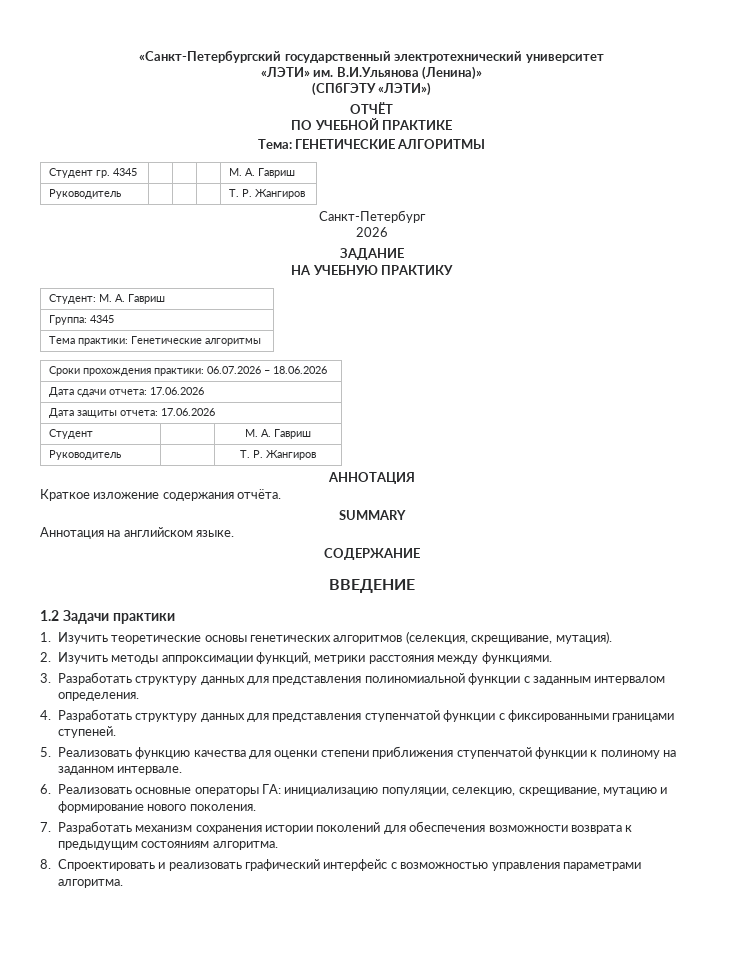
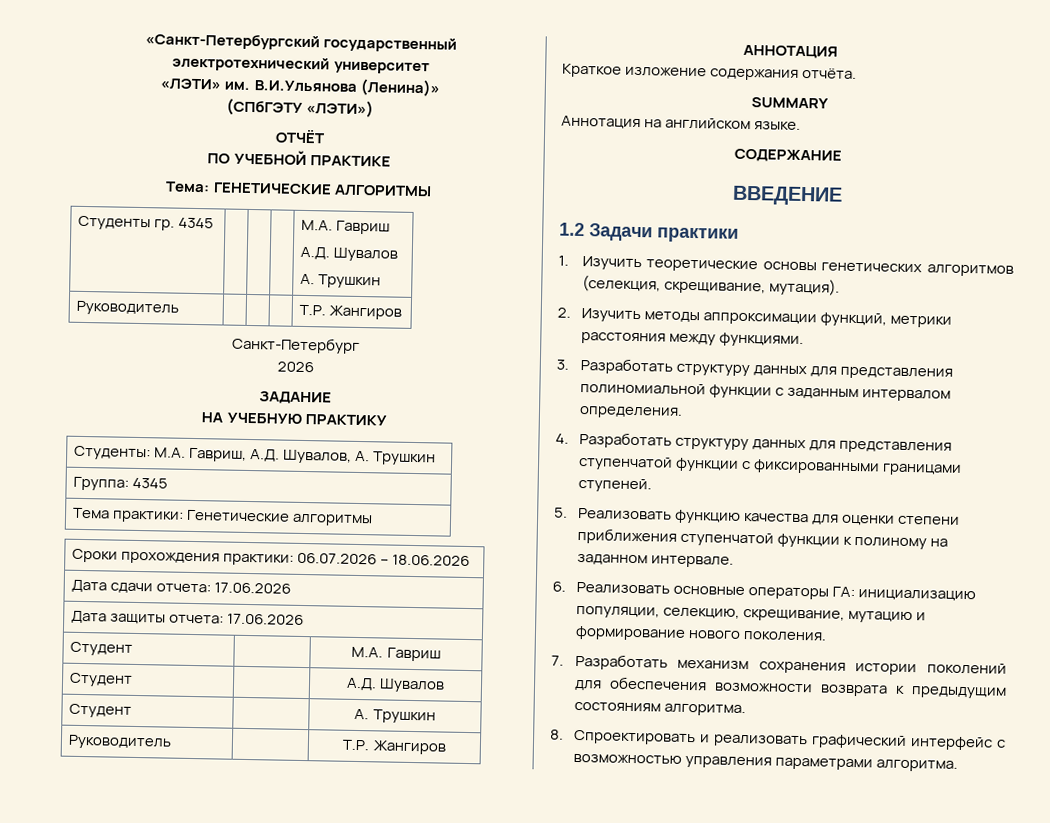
[48,168,93,178] Студент -> [77,215,151,231] Студенты
[228,168,295,178] М. А. Гавриш -> [300,219,390,235] [299,246,398,262] [299,273,381,289] М.А. Гавриш // А.Д. Шувалов // А. Трушкин
[228,189,252,197] Т. Р. -> [298,304,326,316] Т.Р.
[48,294,165,304] Студент: М. А. Гавриш -> [73,445,437,466] Студенты: М.А. Гавриш, А.Д. Шувалов, А. Трушкин
[245,429,311,439] [48,450,121,460] [240,450,263,458] М. А. Гавриш // Руководитель | | Т. Р. -> [351,646,441,662] [68,672,133,687] [345,677,446,693] [68,703,132,718] [354,708,436,724] [67,734,172,750] [342,739,371,751] М.А. Гавриш // Студент | | А.Д. Шувалов // Студент | | А. Трушкин // Руководитель | | Т.Р.

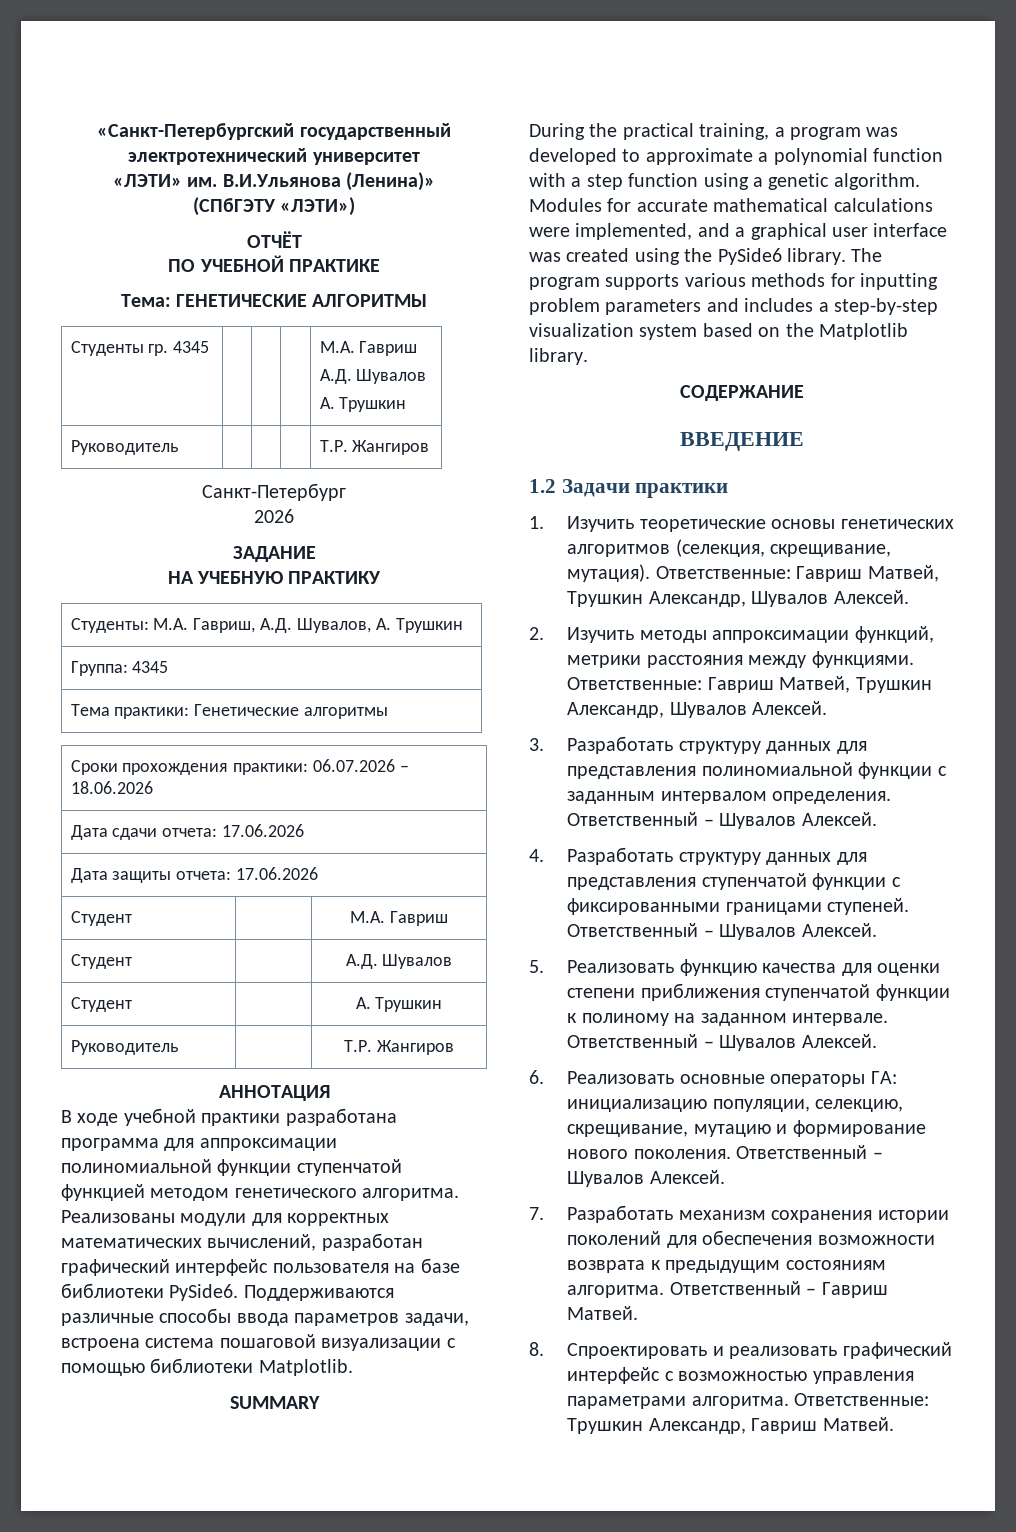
[562,63,858,81] [750,97,829,109] [561,115,802,131] Краткое изложение содержания отчёта. // SUMMARY // Аннотация на английском языке. -> [61,1108,397,1126] [61,1138,337,1151] [61,1159,402,1176] [61,1184,460,1201] [61,1210,390,1226] [61,1233,423,1251] [61,1258,460,1276] [61,1283,394,1301] [61,1308,469,1326] [61,1334,456,1351] [61,1358,353,1376] [229,1396,320,1409] [529,123,899,140] [529,148,943,165] [529,173,920,190] [529,198,933,212] [529,223,948,240] [529,248,883,265] [529,273,938,290] [529,298,938,315] [529,323,908,340] [529,348,588,365] В ходе учебной практики разработана программа для аппроксимации полиномиальной функции ступенчатой функцией методом генетического алгоритма. Реализованы модули для корректных математических вычислений, разработан графический интерфейс пользователя на базе библиотеки PySide6. Поддерживаются различные способы ввода параметров задачи, встроена система пошаговой визуализации с помощью библиотеки Matplotlib. // SUMMARY // During the practical training, a program was developed to approximate a polynomial function with a step function using a genetic algorithm. Modules for accurate mathematical calculations were implemented, and a graphical user interface was created using the PySide6 library. The program supports various methods for inputting problem parameters and includes a step-by-step visualization system based on the Matplotlib library.
(840, 287) none -> [655,565,939,582] [567,590,909,607] Ответственные: Гавриш Матвей, Трушкин Александр, Шувалов Алексей.
(804, 340) none -> [567,676,932,693] [567,701,828,718] Ответственные: Гавриш Матвей, Трушкин Александр, Шувалов Алексей.
(683, 412) none -> [567,812,877,829] Ответственный – Шувалов Алексей.
(652, 485) none -> [567,923,877,940] Ответственный – Шувалов Алексей.
(734, 561) none -> [567,1034,877,1051] Ответственный – Шувалов Алексей.
(827, 636) none -> [736,1145,883,1159] [567,1170,725,1187] Ответственный – Шувалов Алексей.
(746, 710) none -> [669,1281,888,1298] [567,1306,639,1320] Ответственный – Гавриш Матвей.
(959, 765) none -> [794,1393,930,1406] [567,1417,894,1434] Ответственные: Трушкин Александр, Гавриш Матвей.

